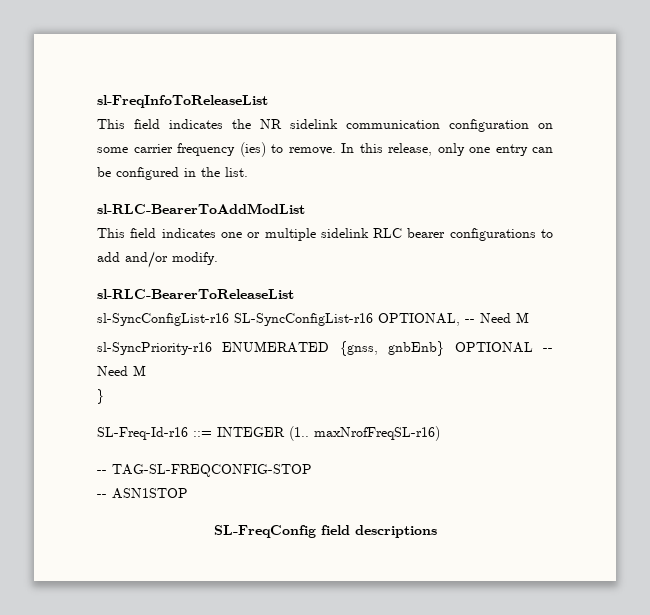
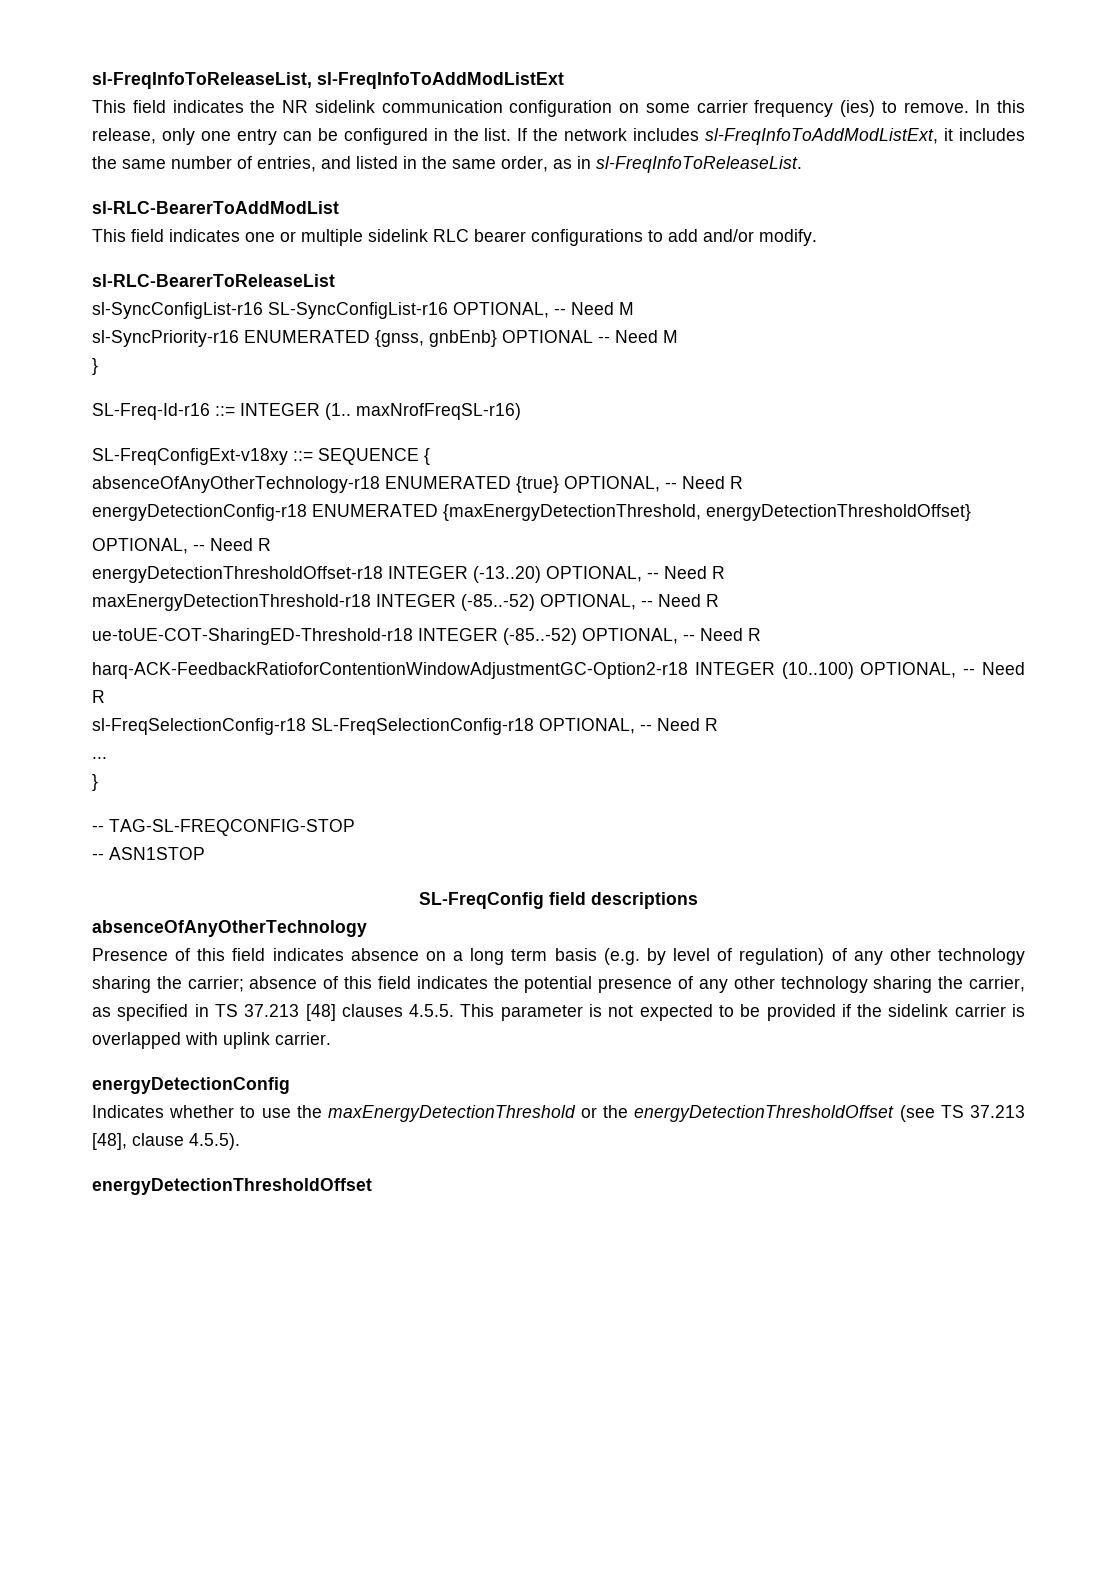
[97,95,268,108] sl-FreqInfoToReleaseList -> [92,72,564,89] sl-FreqInfoToReleaseList, sl-FreqInfoToAddModListExt
(248, 172) none -> [517,128,1025,145] [92,156,802,173] If the network includes sl-FreqInfoToAddModListExt, it includes the same number of entries, and listed in the same order, as in sl-FreqInfoToReleaseList.
(440, 433) none -> [92,448,430,465] [92,476,743,493] [92,504,971,521] [92,538,271,554] [92,566,725,583] [92,594,719,611] [92,628,761,645] [92,662,1025,679] [92,690,105,703] [92,718,718,735] [92,757,107,759] [92,774,98,791] // SL-FreqConfigExt-v18xy ::= SEQUENCE { // absenceOfAnyOtherTechnology-r18 ENUMERATED {true} OPTIONAL, -- Need R // energyDetectionConfig-r18 ENUMERATED {maxEnergyDetectionThreshold, energyDetectionThresholdOffset} // OPTIONAL, -- Need R // energyDetectionThresholdOffset-r18 INTEGER (-13..20) OPTIONAL, -- Need R // maxEnergyDetectionThreshold-r18 INTEGER (-85..-52) OPTIONAL, -- Need R // ue-toUE-COT-SharingED-Threshold-r18 INTEGER (-85..-52) OPTIONAL, -- Need R // harq-ACK-FeedbackRatioforContentionWindowAdjustmentGC-Option2-r18 INTEGER (10..100) OPTIONAL, -- Need R // sl-FreqSelectionConfig-r18 SL-FreqSelectionConfig-r18 OPTIONAL, -- Need R // ... // }
(437, 531) none -> [92,920,367,937] [92,948,1025,965] [92,976,1026,993] [92,1004,1025,1021] [92,1032,331,1049] [92,1077,290,1094] [92,1105,1025,1122] [92,1133,240,1150] [92,1178,372,1195] // absenceOfAnyOtherTechnology // Presence of this field indicates absence on a long term basis (e.g. by level of regulation) of any other technology sharing the carrier; absence of this field indicates the potential presence of any other technology sharing the carrier, as specified in TS 37.213 [48] clauses 4.5.5. This parameter is not expected to be provided if the sidelink carrier is overlapped with uplink carrier. // energyDetectionConfig // Indicates whether to use the maxEnergyDetectionThreshold or the energyDetectionThresholdOffset (see TS 37.213 [48], clause 4.5.5). // energyDetectionThresholdOffset

